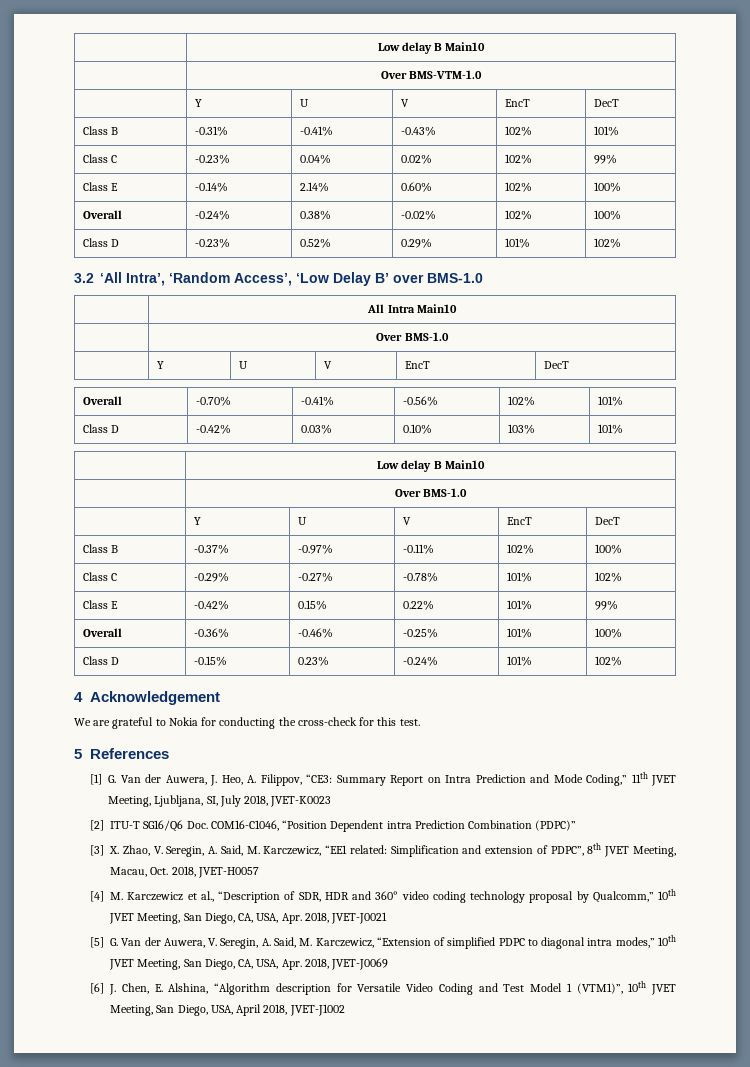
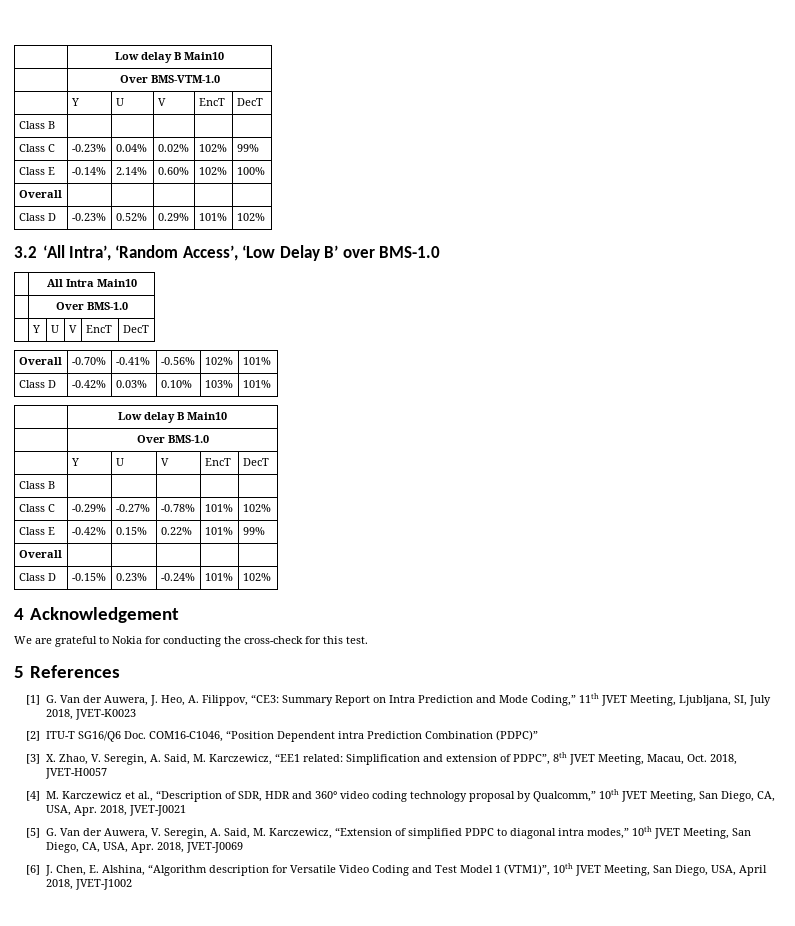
[194,126,228,136] [299,126,333,136] [400,126,436,136] [504,126,532,136] [593,126,619,136] -0.31% | -0.41% | -0.43% | 102% | 101% -> (55, 125) | | | |
[194,210,230,220] [299,210,331,220] [400,210,436,220] [504,210,532,220] [593,210,621,220] -0.24% | 0.38% | -0.02% | 102% | 100% -> (62, 194) | | | |
[193,544,229,554] [297,544,333,554] [402,544,434,554] [506,544,534,554] [594,544,622,554] -0.37% | -0.97% | -0.11% | 102% | 100% -> (55, 485) | | | |
[193,628,229,638] [297,628,333,638] [402,628,438,638] [506,628,532,638] [594,628,622,638] -0.36% | -0.46% | -0.25% | 101% | 100% -> (62, 554) | | | |

